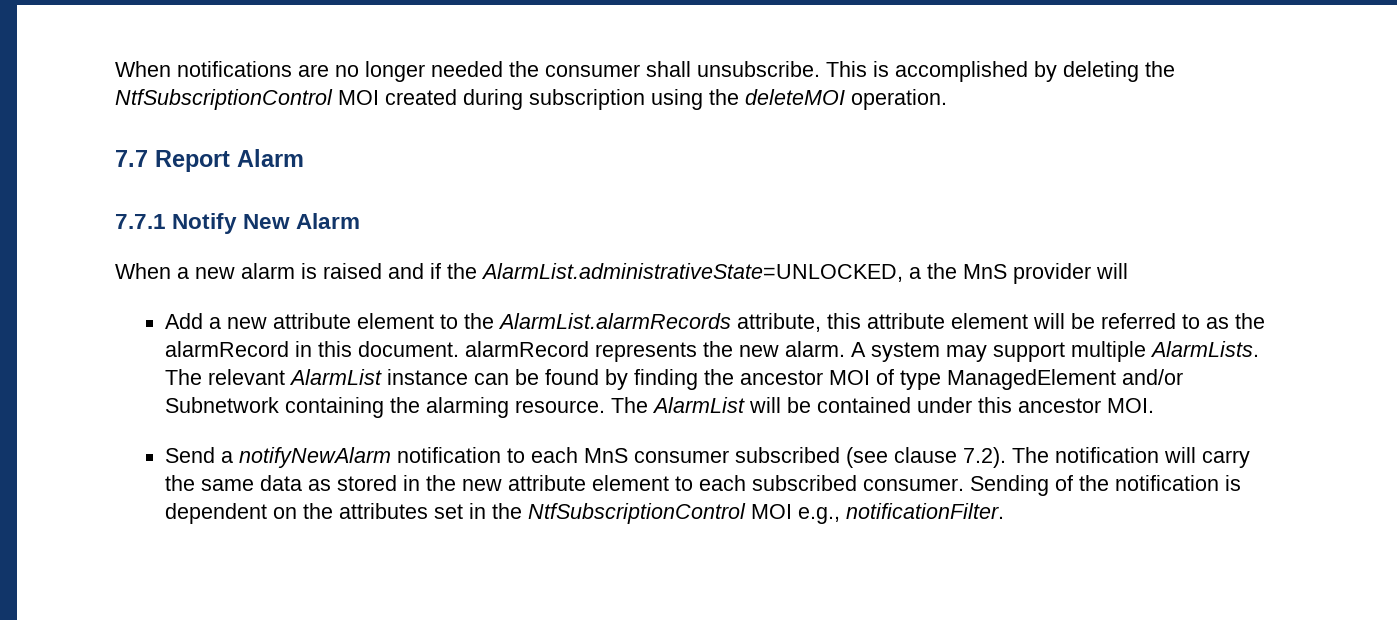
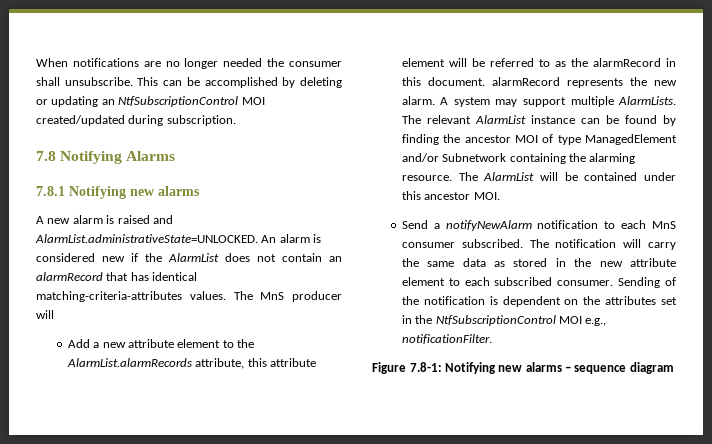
[873,61,889,77] is -> [163,77,200,86] can be
[1145,61,1175,77] [115,89,947,110] [115,149,304,172] [115,213,361,234] [115,263,189,279] the NtfSubscriptionControl MOI created during subscription using the deleteMOI operation. // 7.7 Report Alarm // 7.7.1 Notify New Alarm // When a -> [36,96,265,107] [36,115,236,126] [36,151,176,164] [36,186,200,199] [36,216,44,224] or updating an NtfSubscriptionControl MOI created/updated during subscription. // 7.8 Notifying Alarms // 7.8.1 Notifying new alarms // A
[430,263,1091,284] if the AlarmList.administrativeState=UNLOCKED, a the MnS provider -> [35,234,322,243] [36,253,342,262] [36,272,198,281] [36,291,342,302] AlarmList.administrativeState=UNLOCKED. An alarm is considered new if the AlarmList does not contain an alarmRecord that has identical matching-criteria-attributes values. The MnS producer
[735,447,1007,468] subscribed (see clause 7.2). -> [461,239,523,248] subscribed.
(1005, 511) none -> [372,362,674,374] // Figure 7.8-1: Notifying new alarms – sequence diagram

